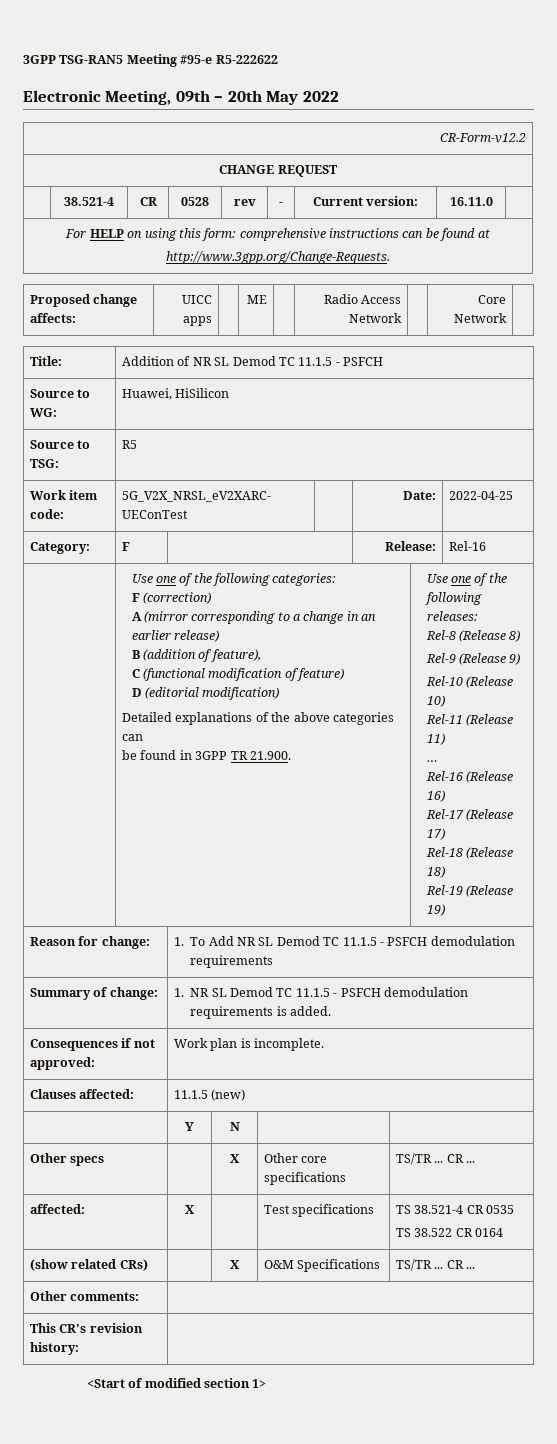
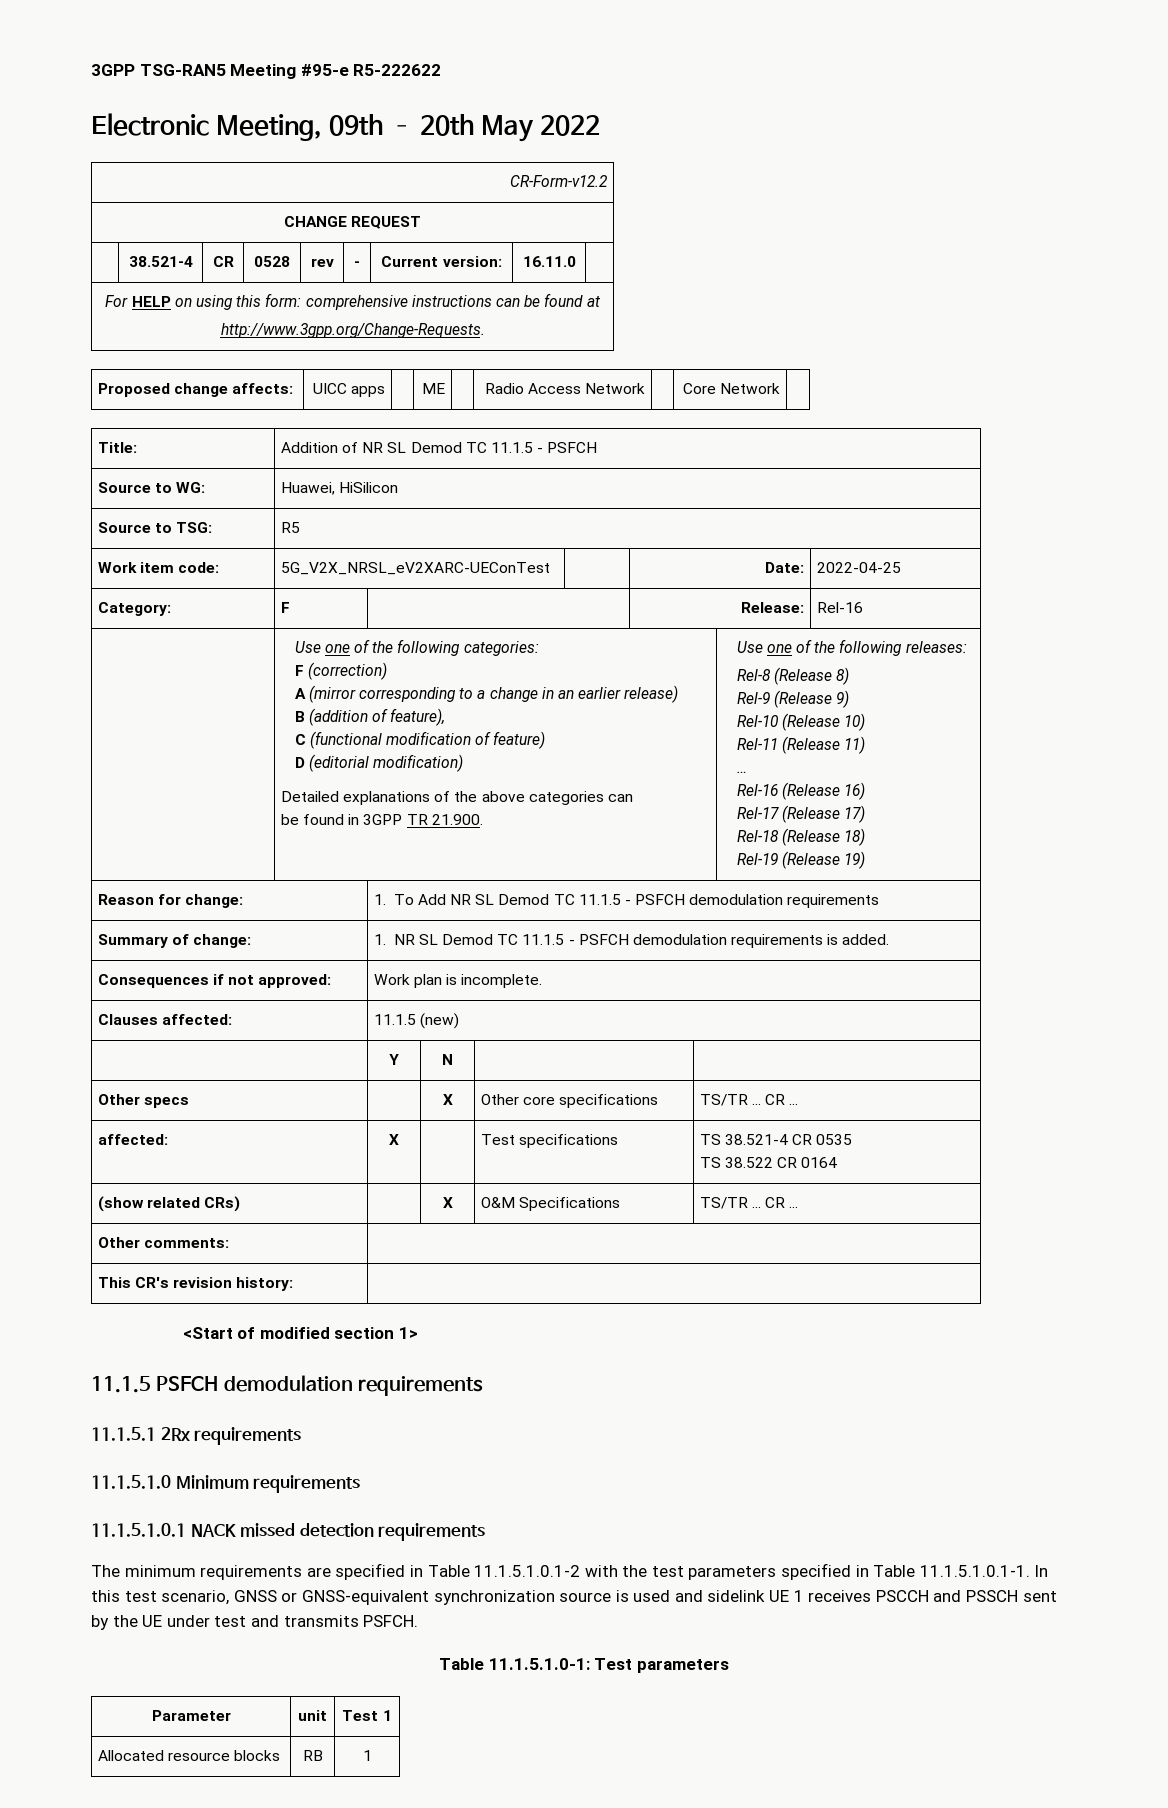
(267, 1383) none -> [91,1375,483,1396] [91,1427,302,1445] [91,1475,361,1493] [91,1523,486,1541] [91,1563,1049,1580] [91,1590,1057,1605] [91,1615,419,1630] [439,1658,729,1673] [151,1710,231,1721] [298,1710,327,1721] [342,1710,392,1721] [97,1750,281,1761] [302,1750,323,1761] [362,1750,372,1761] // 11.1.5 PSFCH demodulation requirements // 11.1.5.1 2Rx requirements // 11.1.5.1.0 Minimum requirements // 11.1.5.1.0.1 NACK missed detection requirements // The minimum requirements are specified in Table 11.1.5.1.0.1-2 with the test parameters specified in Table 11.1.5.1.0.1-1. In this test scenario, GNSS or GNSS-equivalent synchronization source is used and sidelink UE 1 receives PSCCH and PSSCH sent by the UE under test and transmits PSFCH. // Table 11.1.5.1.0-1: Test parameters // Parameter | unit | Test 1 // Allocated resource blocks | RB | 1

